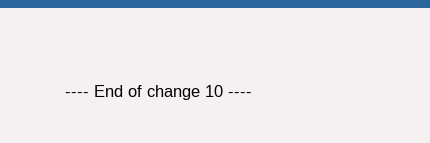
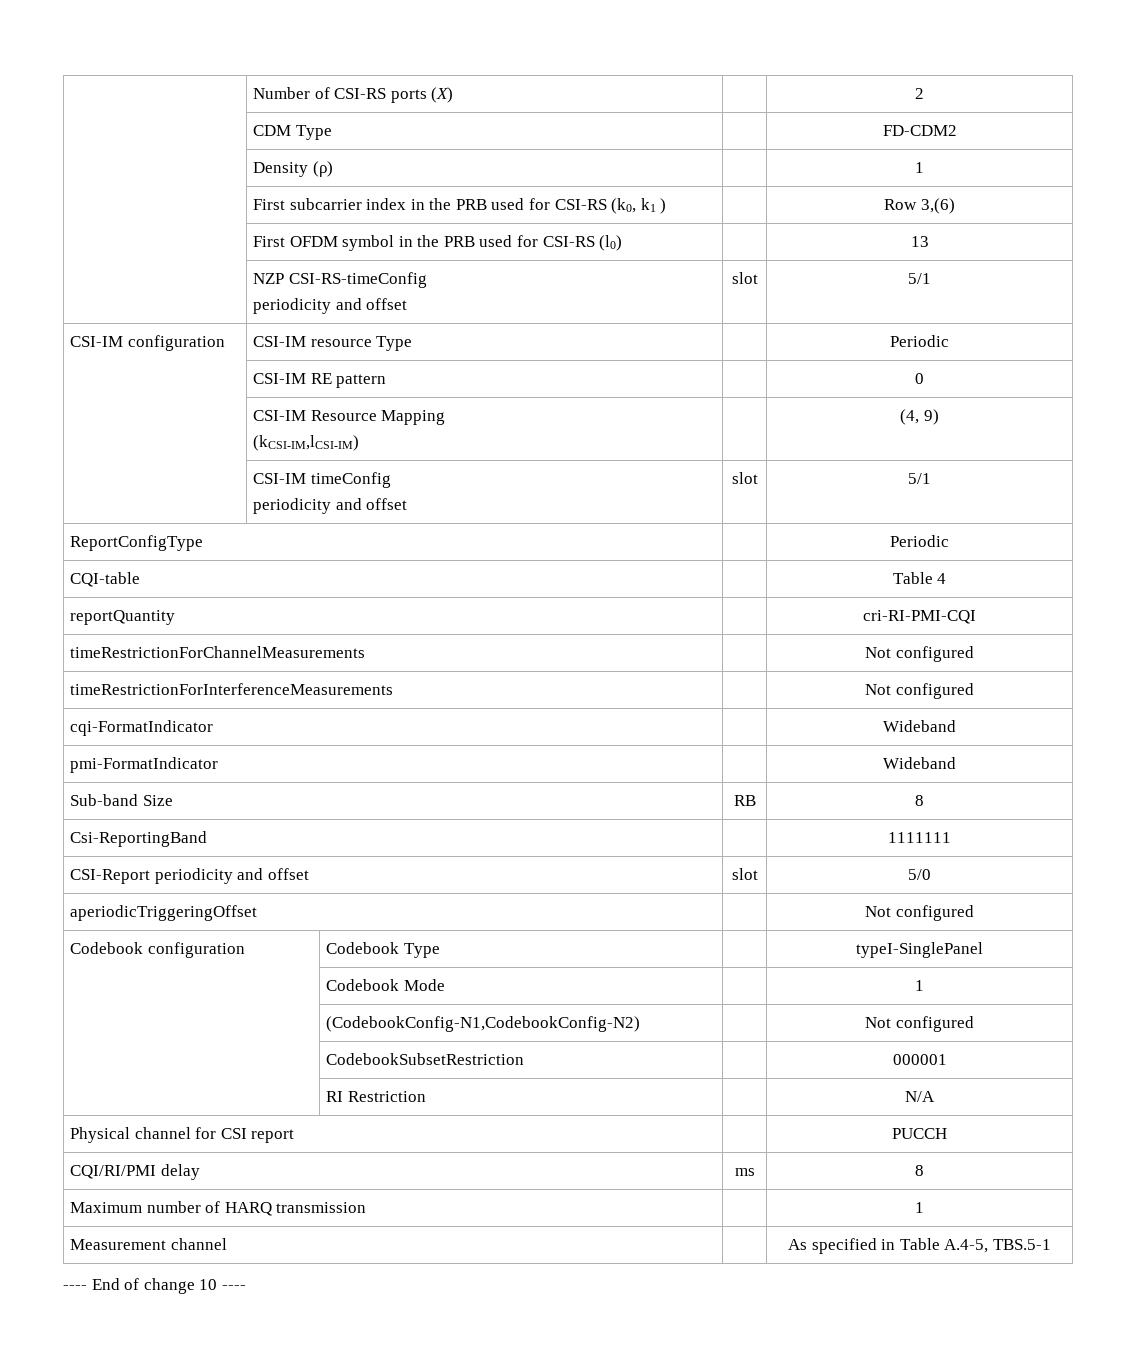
(65, 94) none -> [252,87,454,103] [915,88,924,99] [252,125,332,140] [882,125,957,136] [252,161,333,177] [915,162,924,173] [252,198,667,214] [884,198,955,214] [252,235,623,251] [910,236,929,247] [252,272,427,288] [252,298,408,314] [731,272,758,284] [908,273,931,284] [69,335,225,351] [252,336,413,351] [890,335,949,347] [252,373,387,388] [915,373,924,384] [252,410,446,425] [252,435,359,451] [900,409,939,425] [252,472,391,488] [252,498,408,514] [731,472,758,484] [908,473,931,484] [69,535,203,551] [890,535,949,547] [69,572,140,587] [892,572,947,584] [69,610,175,625] [863,610,976,624] [69,646,365,658] [865,646,974,662] [69,683,393,695] [865,683,974,699] [69,720,213,736] [883,720,956,732] [69,757,218,773] [883,757,956,769] [69,794,173,806] [733,795,756,806] [915,795,924,806] [69,831,207,847] [888,832,951,843] [69,868,309,884] [731,868,758,880] [908,869,931,880] [69,905,257,921] [865,905,974,921] [69,942,245,958] [325,942,440,958] [856,942,983,958] [325,979,445,991] [915,980,924,991] [325,1016,640,1032] [865,1016,974,1032] [325,1053,524,1065] [892,1054,947,1065] [325,1091,426,1102] [905,1091,935,1102] [69,1127,295,1143] [892,1128,947,1139] [69,1164,200,1180] [734,1168,755,1176] [915,1165,924,1176] [69,1201,367,1216] [915,1202,924,1213] [69,1238,227,1250] [788,1238,1051,1254] | Number of CSI-RS ports (X) | | 2 // | CDM Type | | FD-CDM2 // | Density (ρ) | | 1 // | First subcarrier index in the PRB used for CSI-RS (k0, k1 ) | | Row 3,(6) // | First OFDM symbol in the PRB used for CSI-RS (l0) | | 13 // | NZP CSI-RS-timeConfig // periodicity and offset | slot | 5/1 // CSI-IM configuration | CSI-IM resource Type | | Periodic // | CSI-IM RE pattern | | 0 // | CSI-IM Resource Mapping // (kCSI-IM,lCSI-IM) | | (4, 9) // | CSI-IM timeConfig // periodicity and offset | slot | 5/1 // ReportConfigType | | Periodic // CQI-table | | Table 4 // reportQuantity | | cri-RI-PMI-CQI // timeRestrictionForChannelMeasurements | | Not configured // timeRestrictionForInterferenceMeasurements | | Not configured // cqi-FormatIndicator | | Wideband // pmi-FormatIndicator | | Wideband // Sub-band Size | RB | 8 // Csi-ReportingBand | | 1111111 // CSI-Report periodicity and offset | slot | 5/0 // aperiodicTriggeringOffset | | Not configured // Codebook configuration | Codebook Type | | typeI-SinglePanel // | Codebook Mode | | 1 // | (CodebookConfig-N1,CodebookConfig-N2) | | Not configured // | CodebookSubsetRestriction | | 000001 // | RI Restriction | | N/A // Physical channel for CSI report | | PUCCH // CQI/RI/PMI delay | ms | 8 // Maximum number of HARQ transmission | | 1 // Measurement channel | | As specified in Table A.4-5, TBS.5-1 //

